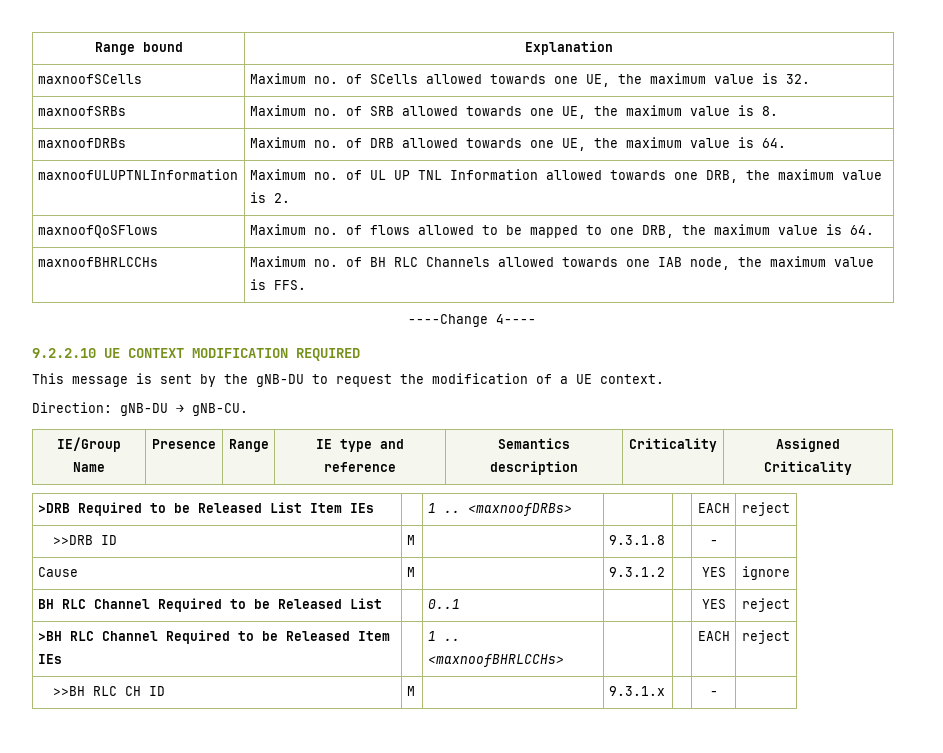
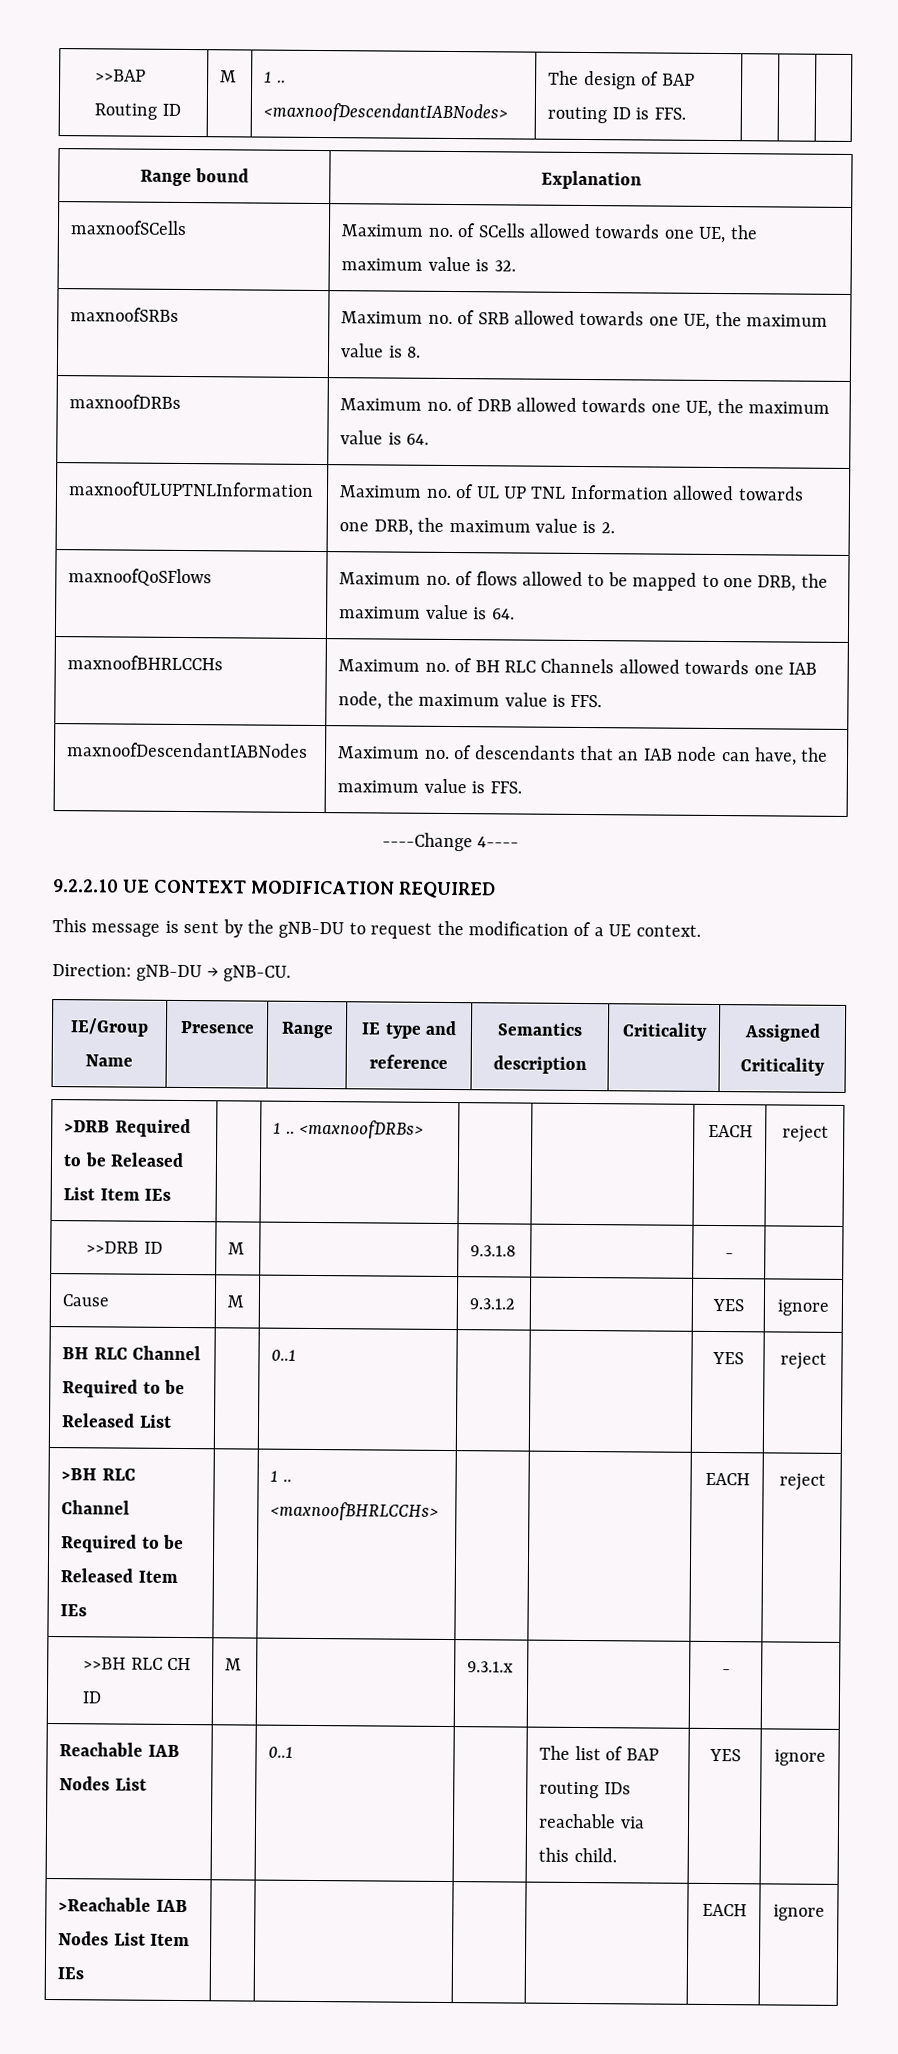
(94, 48) none -> [95,69,147,82] [94,103,181,120] [220,70,238,83] [264,71,286,83] [263,102,509,123] [548,70,695,90] [547,106,686,124] >>BAP Routing ID | M | 1 .. <maxnoofDescendantIABNodes> | The design of BAP routing ID is FFS. | | | //
(306, 285) none -> [67,742,309,758] [338,745,829,766] [337,778,522,794] // maxnoofDescendantIABNodes | Maximum no. of descendants that an IAB node can have, the maximum value is FFS.
(718, 693) none -> [59,1742,180,1757] [59,1776,147,1791] [268,1746,294,1758] [539,1745,659,1761] [539,1781,631,1799] [538,1813,645,1829] [538,1847,617,1863] [708,1748,741,1762] [774,1749,826,1766] [58,1897,188,1913] [58,1931,191,1947] [57,1967,85,1980] [701,1903,747,1917] [773,1904,825,1921] // Reachable IAB Nodes List | | 0..1 | | The list of BAP routing IDs reachable via this child. | YES | ignore // >Reachable IAB Nodes List Item IEs | | | | | EACH | ignore

